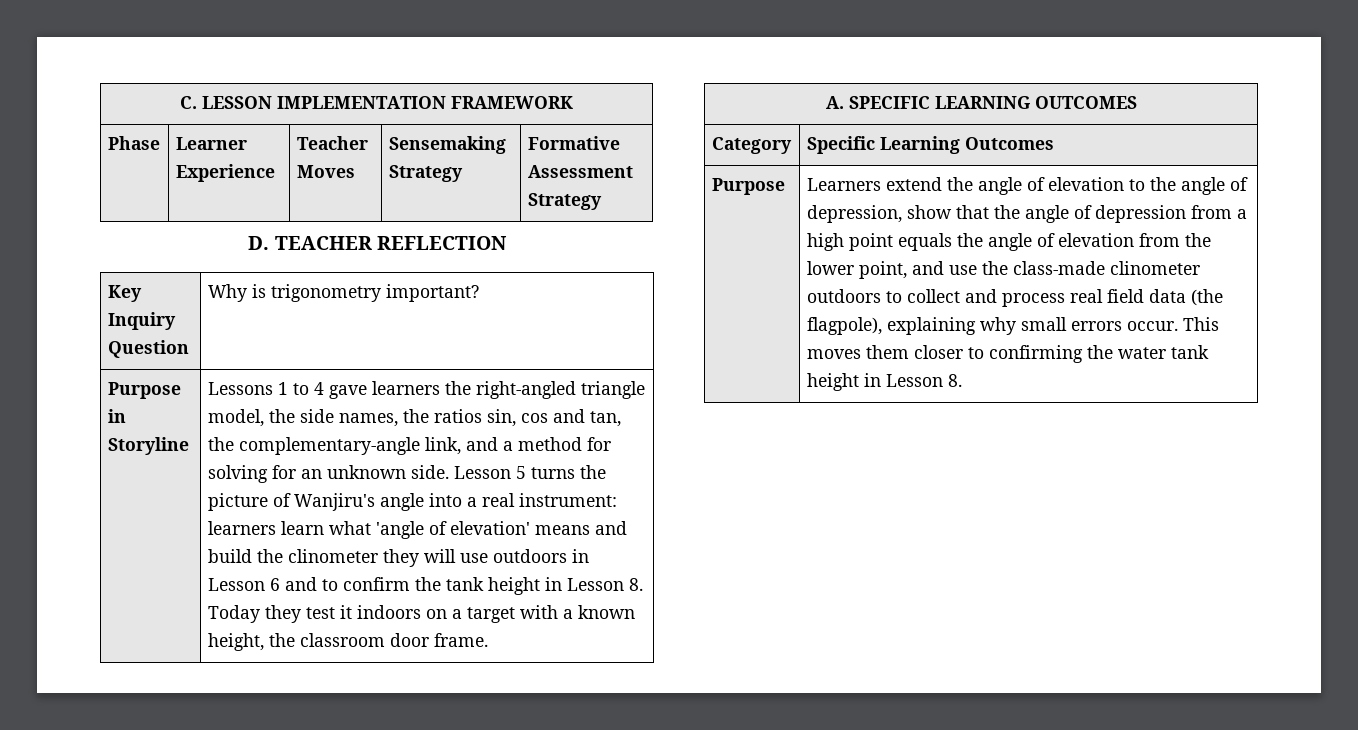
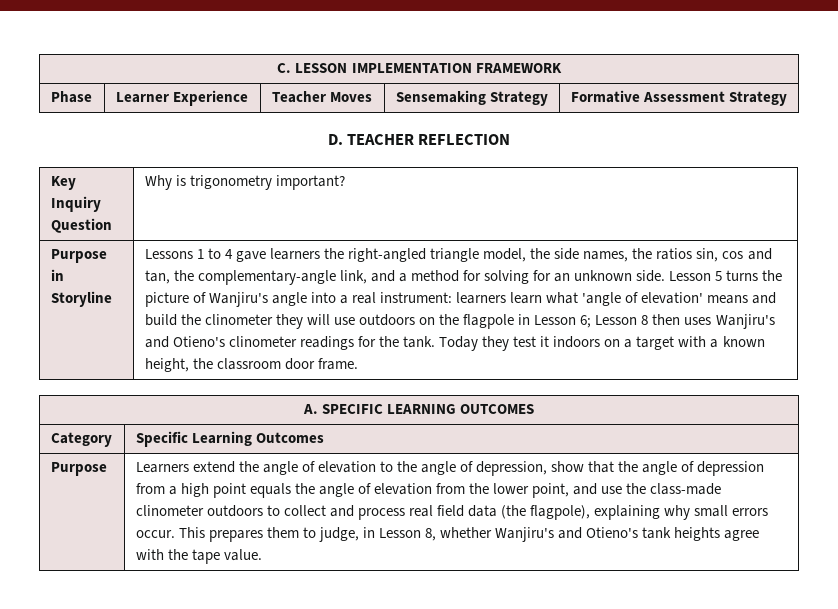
[571,549,589,563] [207,577,643,595] in Lesson 6 and to confirm the tank height in Lesson 8. -> [419,314,775,329] [144,336,435,350] on the flagpole in Lesson 6; Lesson 8 then uses Wanjiru's and Otieno's clinometer readings for the tank.
[806,345,1209,363] [806,373,962,391] moves them closer to confirming the water tank height in Lesson 8. -> [208,527,760,542] [135,549,262,564] prepares them to judge, in Lesson 8, whether Wanjiru's and Otieno's tank heights agree with the tape value.

